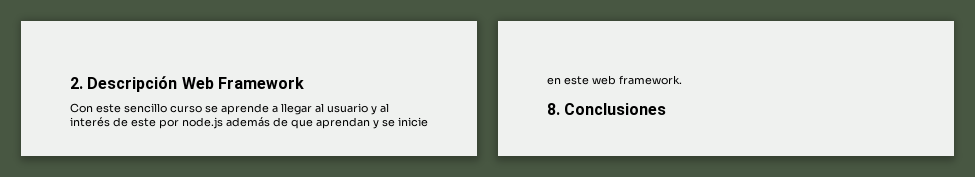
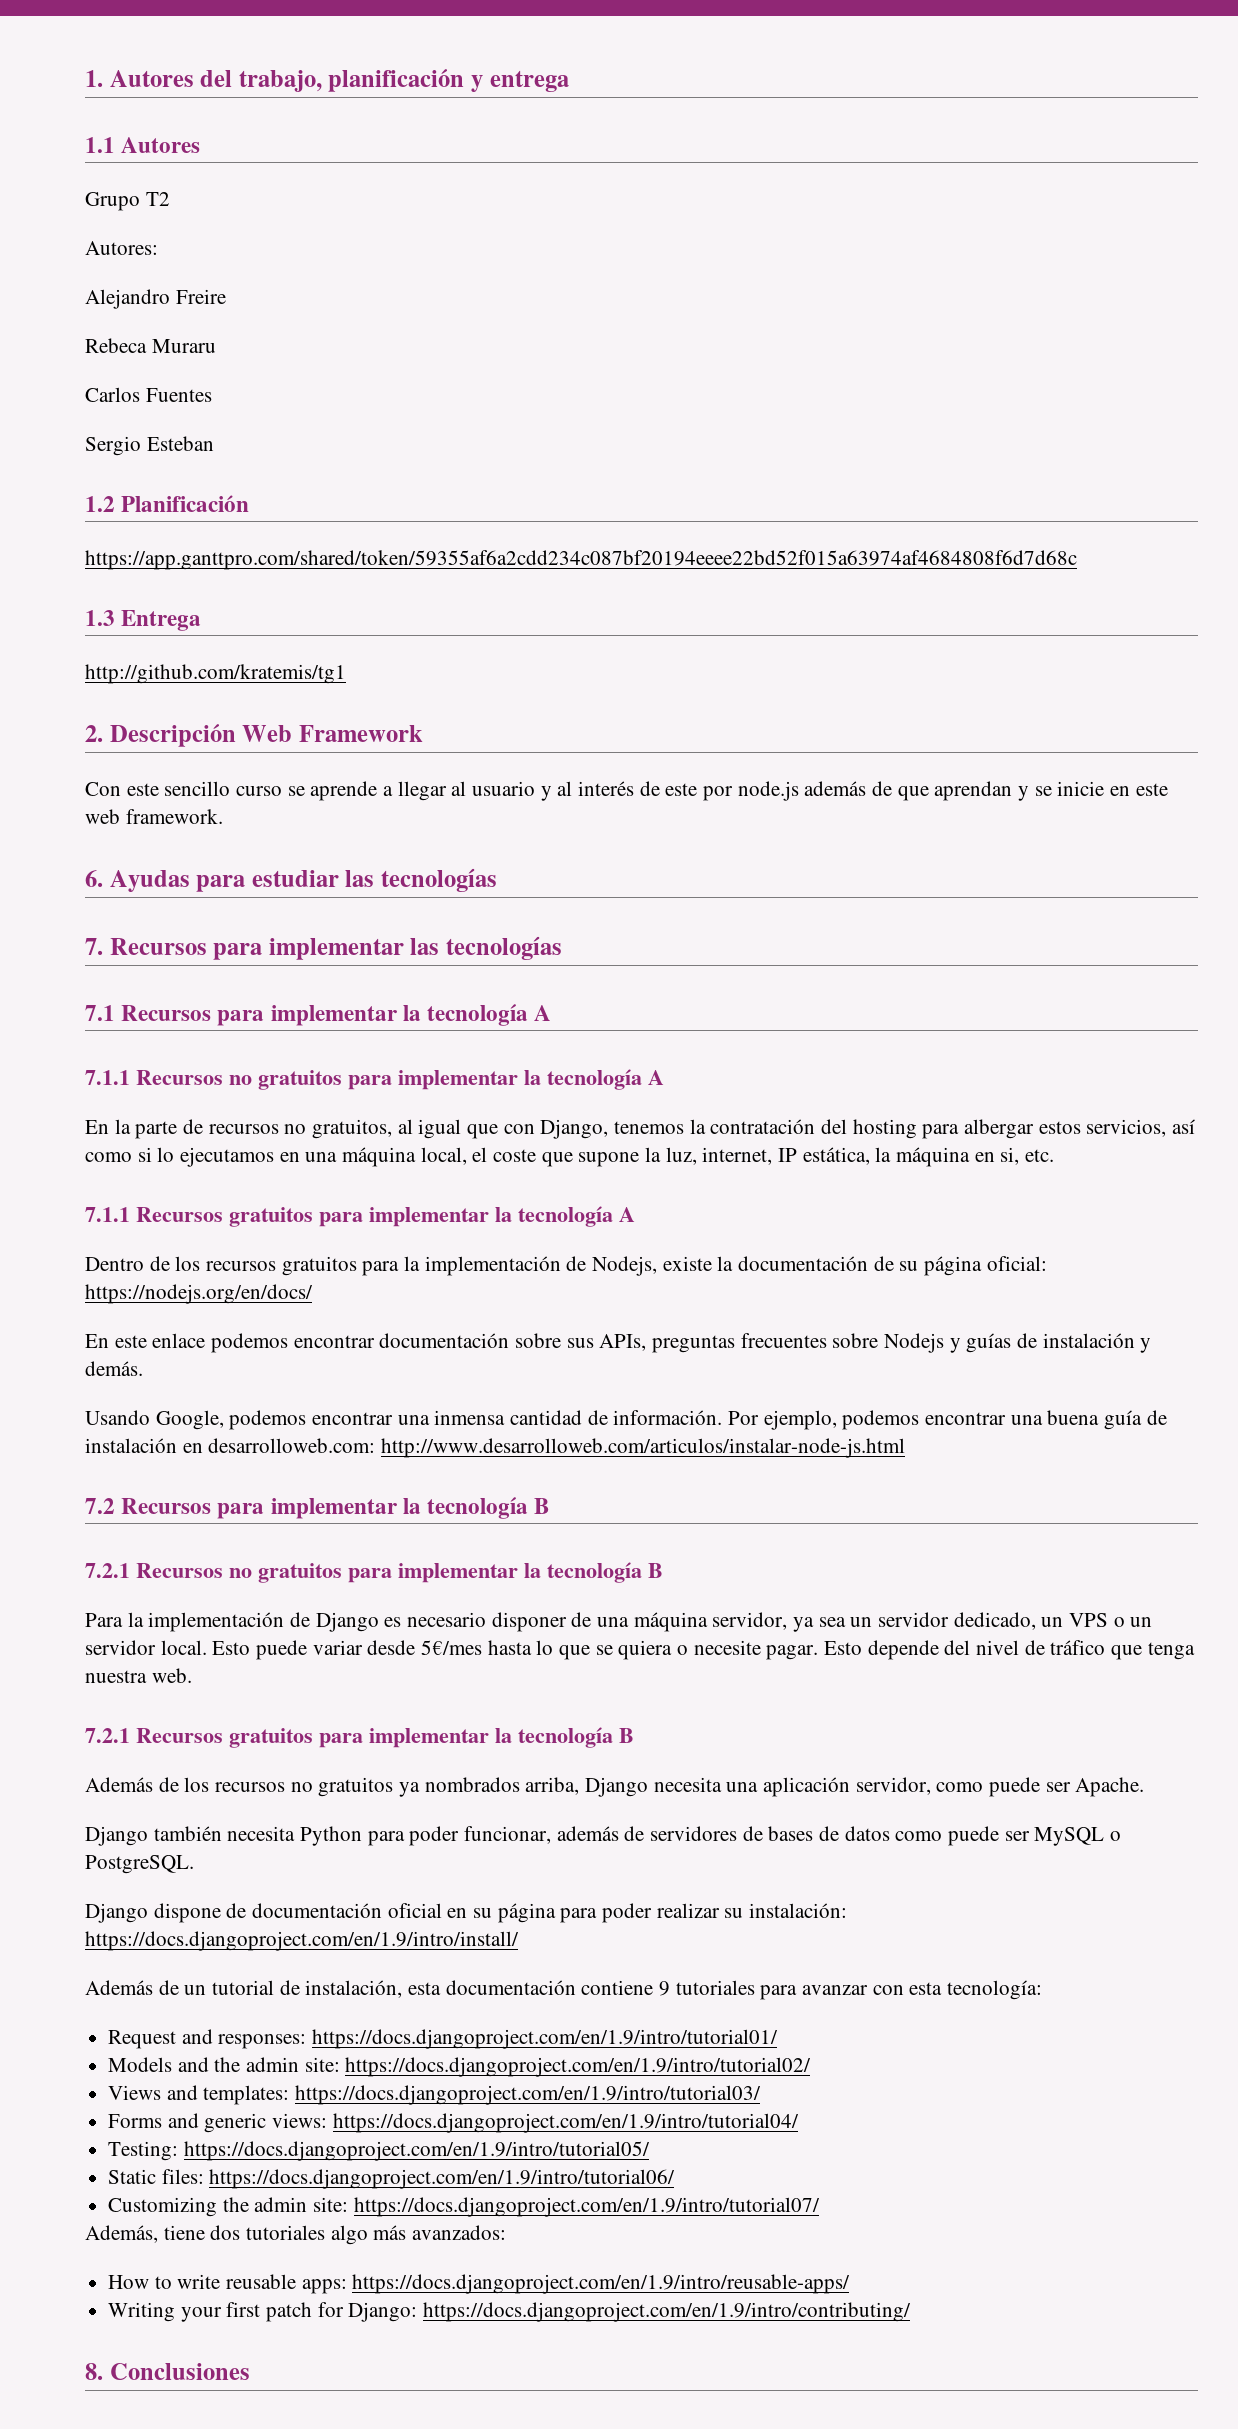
(70, 83) none -> [85,69,569,92] [85,137,201,153] [85,192,170,211] [85,241,158,255] [85,289,226,309] [85,338,216,353] [85,387,212,402] [85,436,214,456] [85,495,250,512] [85,550,1077,570] [85,610,202,631] [85,664,346,684] 1. Autores del trabajo, planificación y entrega // 1.1 Autores // Grupo T2 // Autores: // Alejandro Freire // Rebeca Muraru // Carlos Fuentes // Sergio Esteban // 1.2 Planificación // https://app.ganttpro.com/shared/token/59355af6a2cdd234c087bf20194eeee22bd52f015a63974af4684808f6d7d68c // 1.3 Entrega // http://github.com/kratemis/tg1 //
(682, 80) none -> [85,868,498,892] [85,936,563,960] [85,1004,552,1026] [85,1069,664,1090] [85,1119,1196,1139] [85,1147,1055,1167] [85,1206,635,1227] [85,1256,1047,1276] [85,1284,313,1304] [85,1333,1152,1353] [85,1361,143,1376] [85,1410,1167,1430] [85,1438,906,1458] [85,1497,550,1519] [85,1562,663,1583] [85,1612,1153,1632] [85,1640,1195,1660] [85,1668,192,1683] [85,1727,634,1748] [85,1777,1145,1797] [85,1826,1122,1846] [85,1855,194,1874] [85,1903,848,1923] [85,1931,519,1951] [85,1980,1043,2000] [108,2029,779,2049] [108,2057,812,2077] [108,2085,762,2105] [108,2113,799,2133] [108,2141,650,2161] [108,2169,676,2189] [108,2197,820,2217] [85,2225,507,2245] [108,2274,851,2294] [108,2302,912,2322] // 6. Ayudas para estudiar las tecnologías // 7. Recursos para implementar las tecnologías // 7.1 Recursos para implementar la tecnología A // 7.1.1 Recursos no gratuitos para implementar la tecnología A // En la parte de recursos no gratuitos, al igual que con Django, tenemos la contratación del hosting para albergar estos servicios, así como si lo ejecutamos en una máquina local, el coste que supone la luz, internet, IP estática, la máquina en si, etc. // 7.1.1 Recursos gratuitos para implementar la tecnología A // Dentro de los recursos gratuitos para la implementación de Nodejs, existe la documentación de su página oficial: https://nodejs.org/en/docs/ // En este enlace podemos encontrar documentación sobre sus APIs, preguntas frecuentes sobre Nodejs y guías de instalación y demás. // Usando Google, podemos encontrar una inmensa cantidad de información. Por ejemplo, podemos encontrar una buena guía de instalación en desarrolloweb.com: http://www.desarrolloweb.com/articulos/instalar-node-js.html // 7.2 Recursos para implementar la tecnología B // 7.2.1 Recursos no gratuitos para implementar la tecnología B // Para la implementación de Django es necesario disponer de una máquina servidor, ya sea un servidor dedicado, un VPS o un servidor local. Esto puede variar desde 5€/mes hasta lo que se quiera o necesite pagar. Esto depende del nivel de tráfico que tenga nuestra web. // 7.2.1 Recursos gratuitos para implementar la tecnología B // Además de los recursos no gratuitos ya nombrados arriba, Django necesita una aplicación servidor, como puede ser Apache. // Django también necesita Python para poder funcionar, además de servidores de bases de datos como puede ser MySQL o PostgreSQL. // Django dispone de documentación oficial en su página para poder realizar su instalación: https://docs.djangoproject.com/en/1.9/intro/install/ // Además de un tutorial de instalación, esta documentación contiene 9 tutoriales para avanzar con esta tecnología: // Request and responses: https://docs.djangoproject.com/en/1.9/intro/tutorial01/ // Models and the admin site: https://docs.djangoproject.com/en/1.9/intro/tutorial02/ // Views and templates: https://docs.djangoproject.com/en/1.9/intro/tutorial03/ // Forms and generic views: https://docs.djangoproject.com/en/1.9/intro/tutorial04/ // Testing: https://docs.djangoproject.com/en/1.9/intro/tutorial05/ // Static files: https://docs.djangoproject.com/en/1.9/intro/tutorial06/ // Customizing the admin site: https://docs.djangoproject.com/en/1.9/intro/tutorial07/ // Además, tiene dos tutoriales algo más avanzados: // How to write reusable apps: https://docs.djangoproject.com/en/1.9/intro/reusable-apps/ // Writing your first patch for Django: https://docs.djangoproject.com/en/1.9/intro/contributing/

